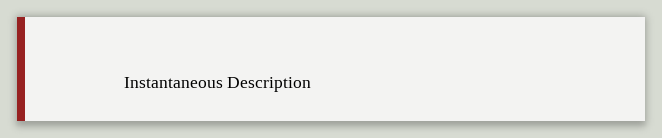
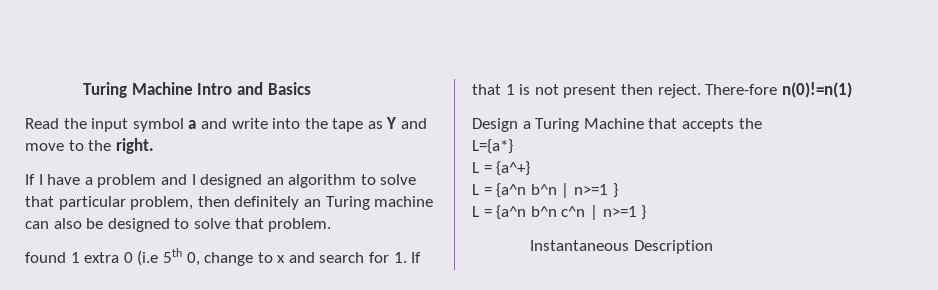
(123, 82) none -> [83,82,311,98] [25,117,428,132] [25,138,154,154] [25,174,417,188] [25,196,434,210] [25,218,332,232] [25,248,422,266] [472,82,852,98] [472,118,762,132] [472,139,513,154] [472,161,531,176] [472,183,618,198] [472,205,647,220] Turing Machine Intro and Basics // Read the input symbol a and write into the tape as Y and move to the right. // If I have a problem and I designed an algorithm to solve that particular problem, then definitely an Turing machine can also be designed to solve that problem. // found 1 extra 0 (i.e 5th 0, change to x and search for 1. If that 1 is not present then reject. There-fore n(0)!=n(1) // Design a Turing Machine that accepts the // L={a*} // L = {a^+} // L = {a^n b^n | n>=1 } // L = {a^n b^n c^n | n>=1 } //

